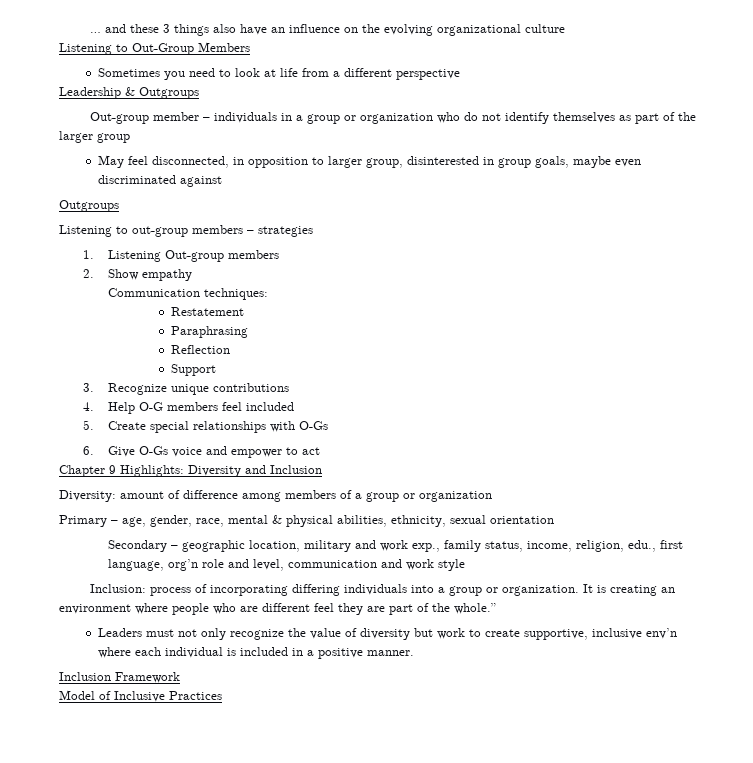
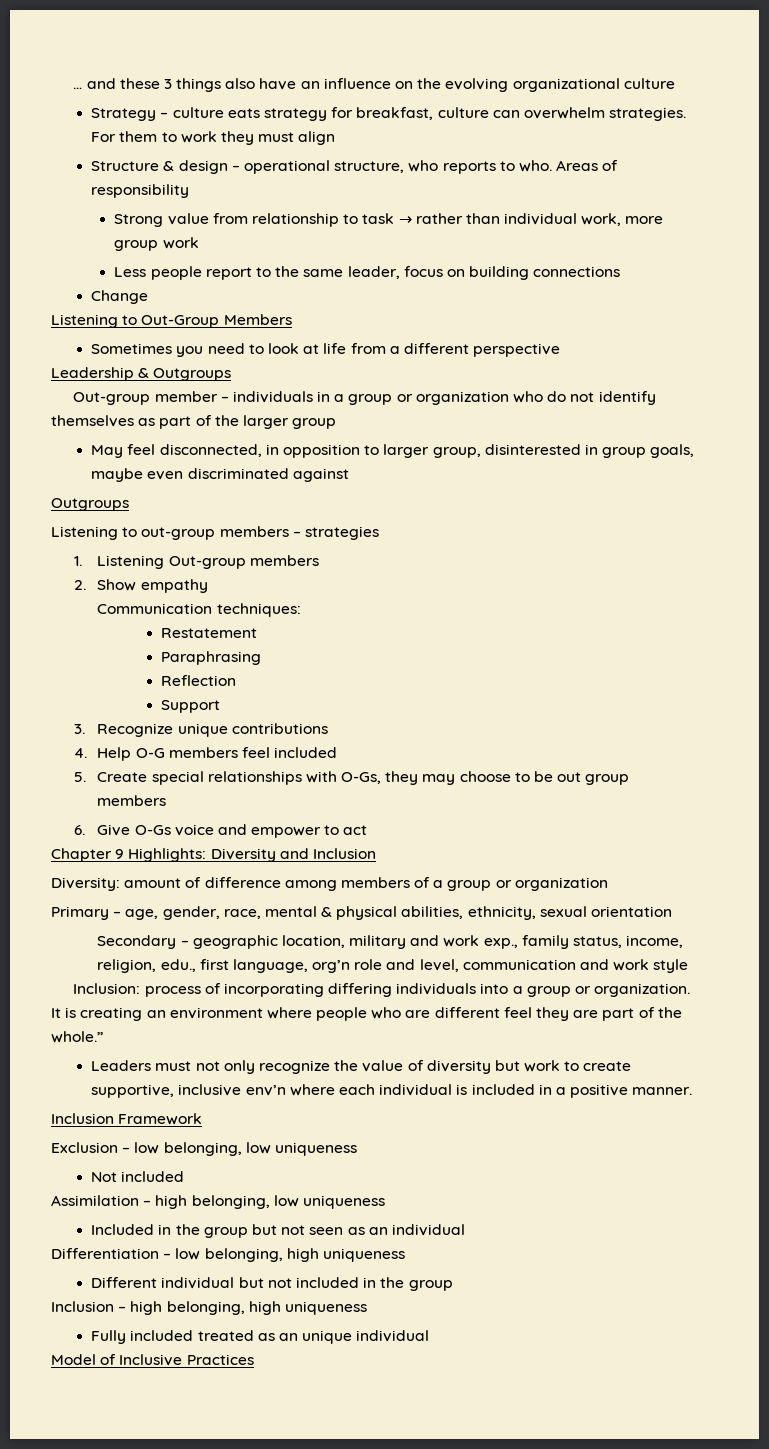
(565, 28) none -> [91,107,687,121] [91,131,336,145] [91,160,619,174] [91,184,190,198] [114,213,664,227] [114,237,199,251] [114,266,621,280] [91,290,149,304] // Strategy – culture eats strategy for breakfast, culture can overwhelm strategies. For them to work they must align // Structure & design – operational structure, who reports to who. Areas of responsibility // Strong value from relationship to task → rather than individual work, more group work // Less people report to the same leader, focus on building connections // Change
[298,421,328,430] O-Gs -> [341,771,630,785] [97,795,167,806] O-Gs, they may choose to be out group members
(180, 677) none -> [51,1142,357,1156] [91,1171,185,1182] [51,1195,385,1209] [91,1224,465,1238] [51,1248,405,1262] [91,1277,453,1291] [51,1301,367,1315] [91,1330,430,1344] // Exclusion – low belonging, low uniqueness // Not included // Assimilation – high belonging, low uniqueness // Included in the group but not seen as an individual // Differentiation – low belonging, high uniqueness // Different individual but not included in the group // Inclusion – high belonging, high uniqueness // Fully included treated as an unique individual

